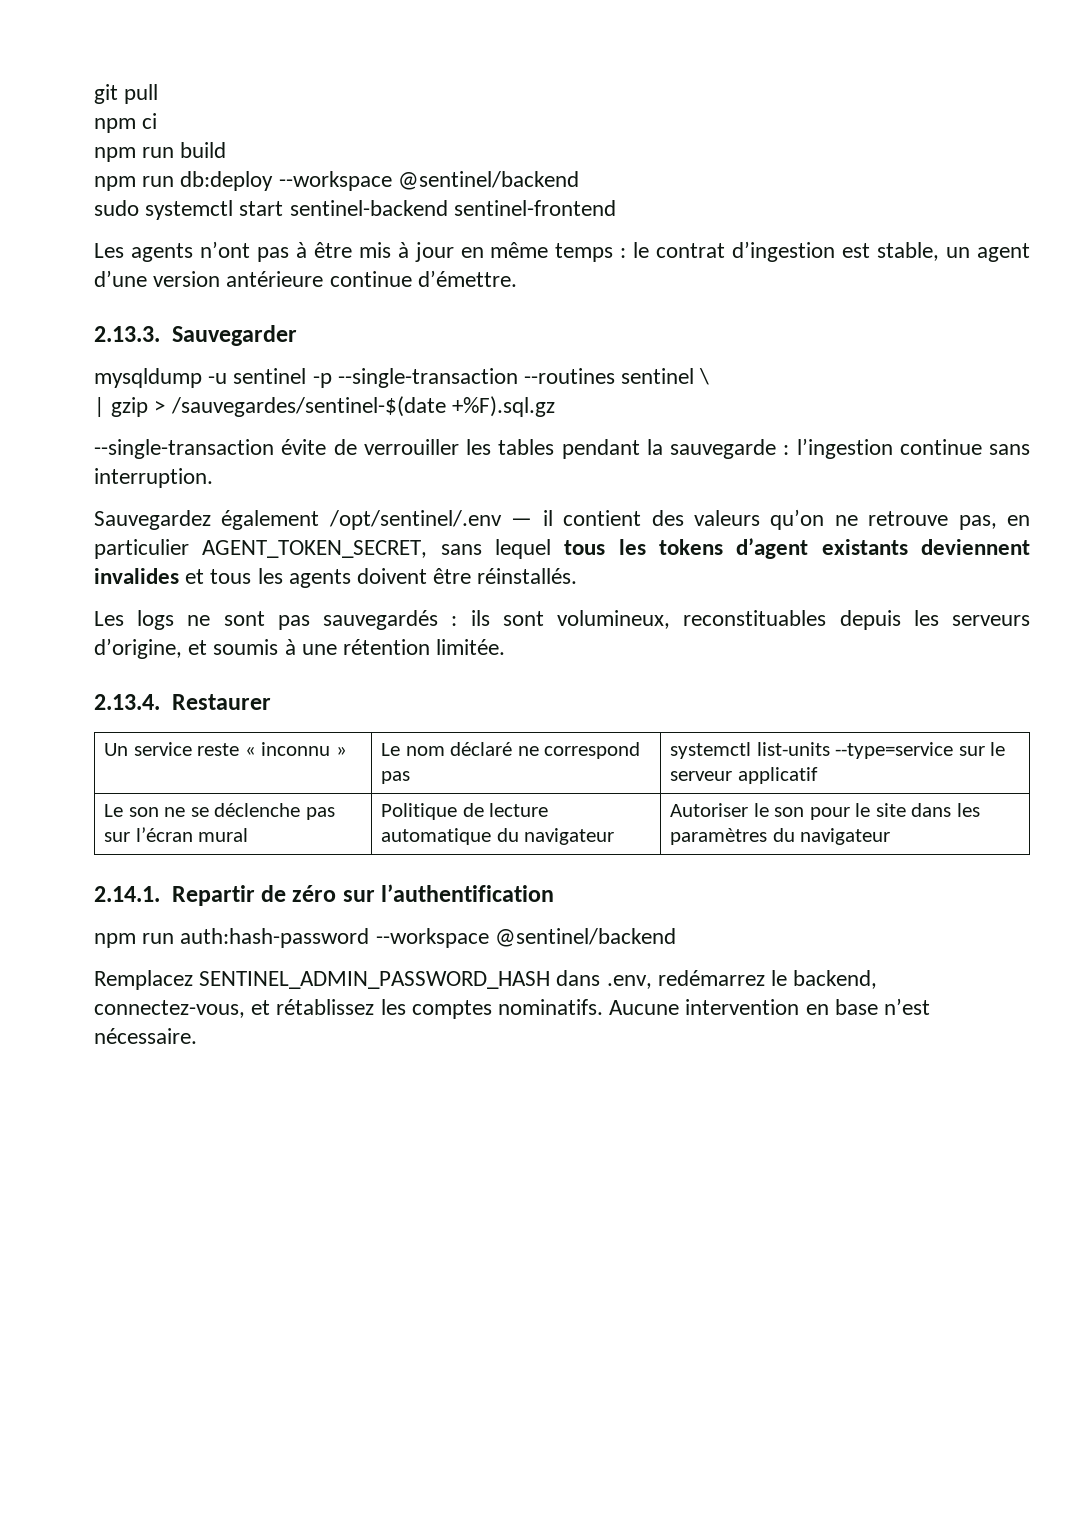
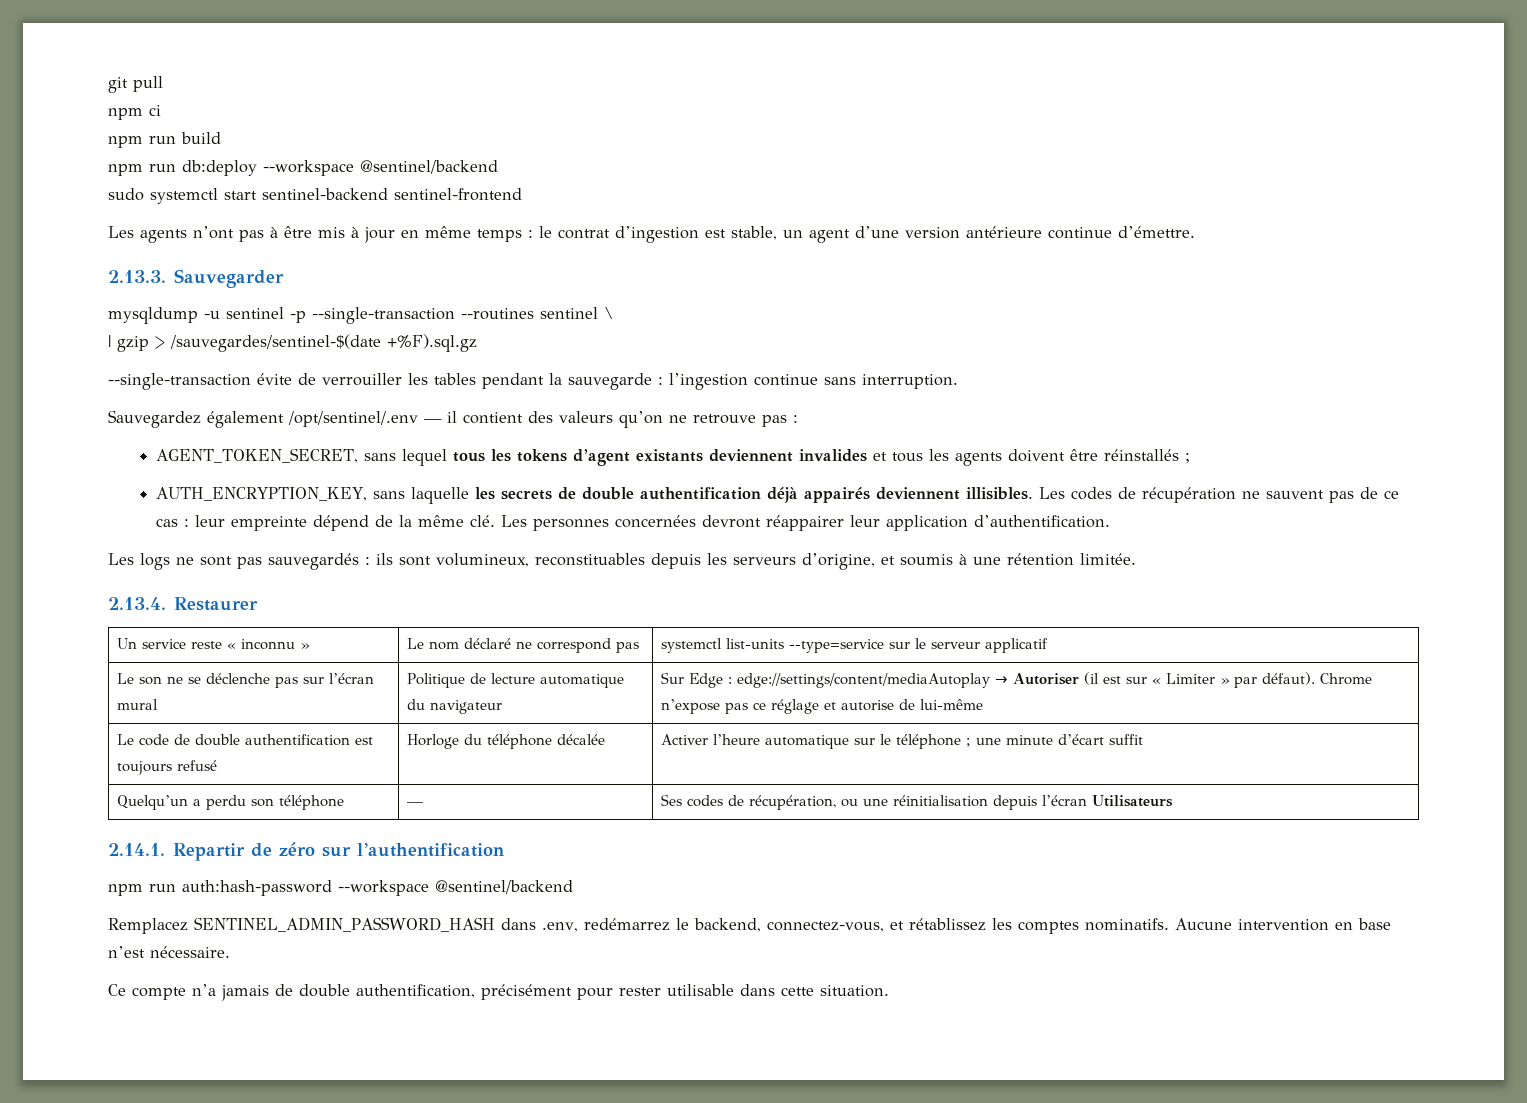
[958,515,1030,530] [94,539,189,559] pas, en particulier -> [762,415,798,427] pas : //
[477,568,578,584] réinstallés. -> [1104,449,1191,463] [156,487,1400,504] [156,515,1111,531] réinstallés ; // AUTH_ENCRYPTION_KEY, sans laquelle les secrets de double authentification déjà appairés deviennent illisibles. Les codes de récupération ne sauvent pas de ce cas : leur empreinte dépend de la même clé. Les personnes concernées devront réappairer leur application d’authentification.
[670,803,980,820] [670,828,891,845] Autoriser le son pour le site dans les paramètres du navigateur -> [661,672,1373,688] [661,699,984,714] [117,734,374,746] [117,760,218,775] [407,734,606,749] [661,734,1144,749] [117,795,345,810] [407,802,424,806] [661,794,1174,810] Sur Edge : edge://settings/content/mediaAutoplay → Autoriser (il est sur « Limiter » par défaut). Chrome n’expose pas ce réglage et autorise de lui-même // Le code de double authentification est toujours refusé | Horloge du téléphone décalée | Activer l’heure automatique sur le téléphone ; une minute d’écart suffit // Quelqu’un a perdu son téléphone | — | Ses codes de récupération, ou une réinitialisation depuis l’écran Utilisateurs
(197, 1036) none -> [108,984,889,1001] // Ce compte n’a jamais de double authentification, précisément pour rester utilisable dans cette situation.

